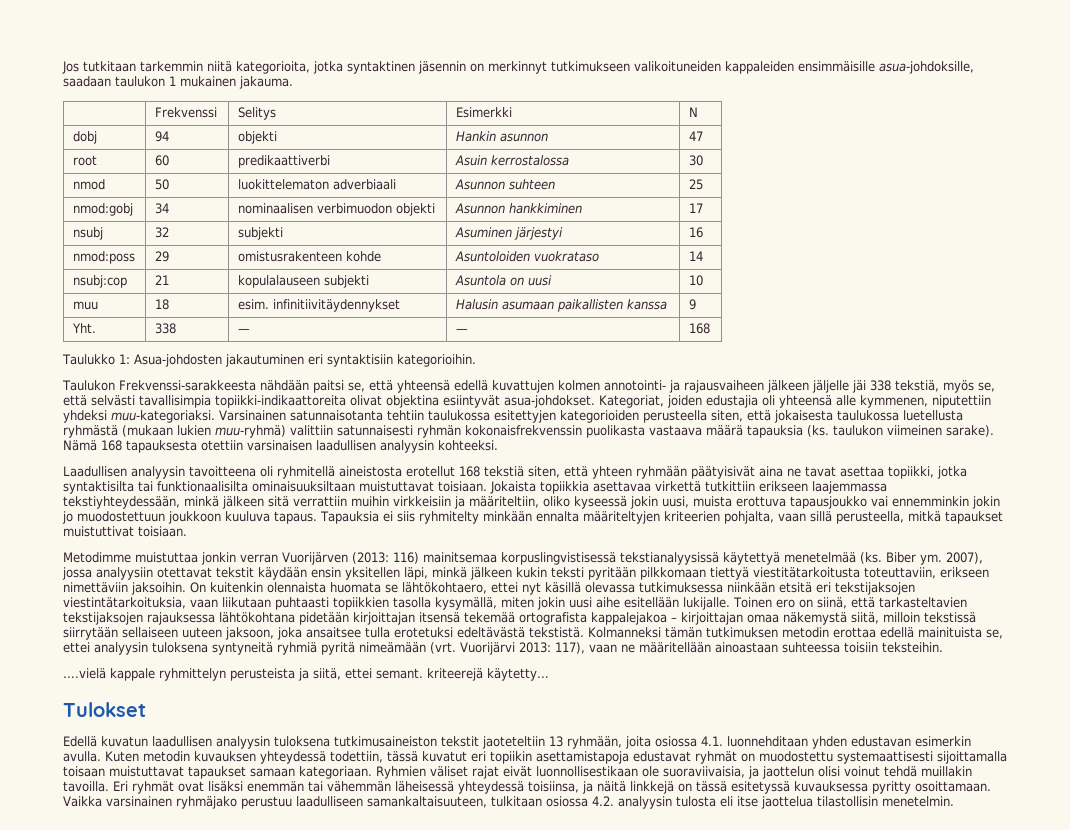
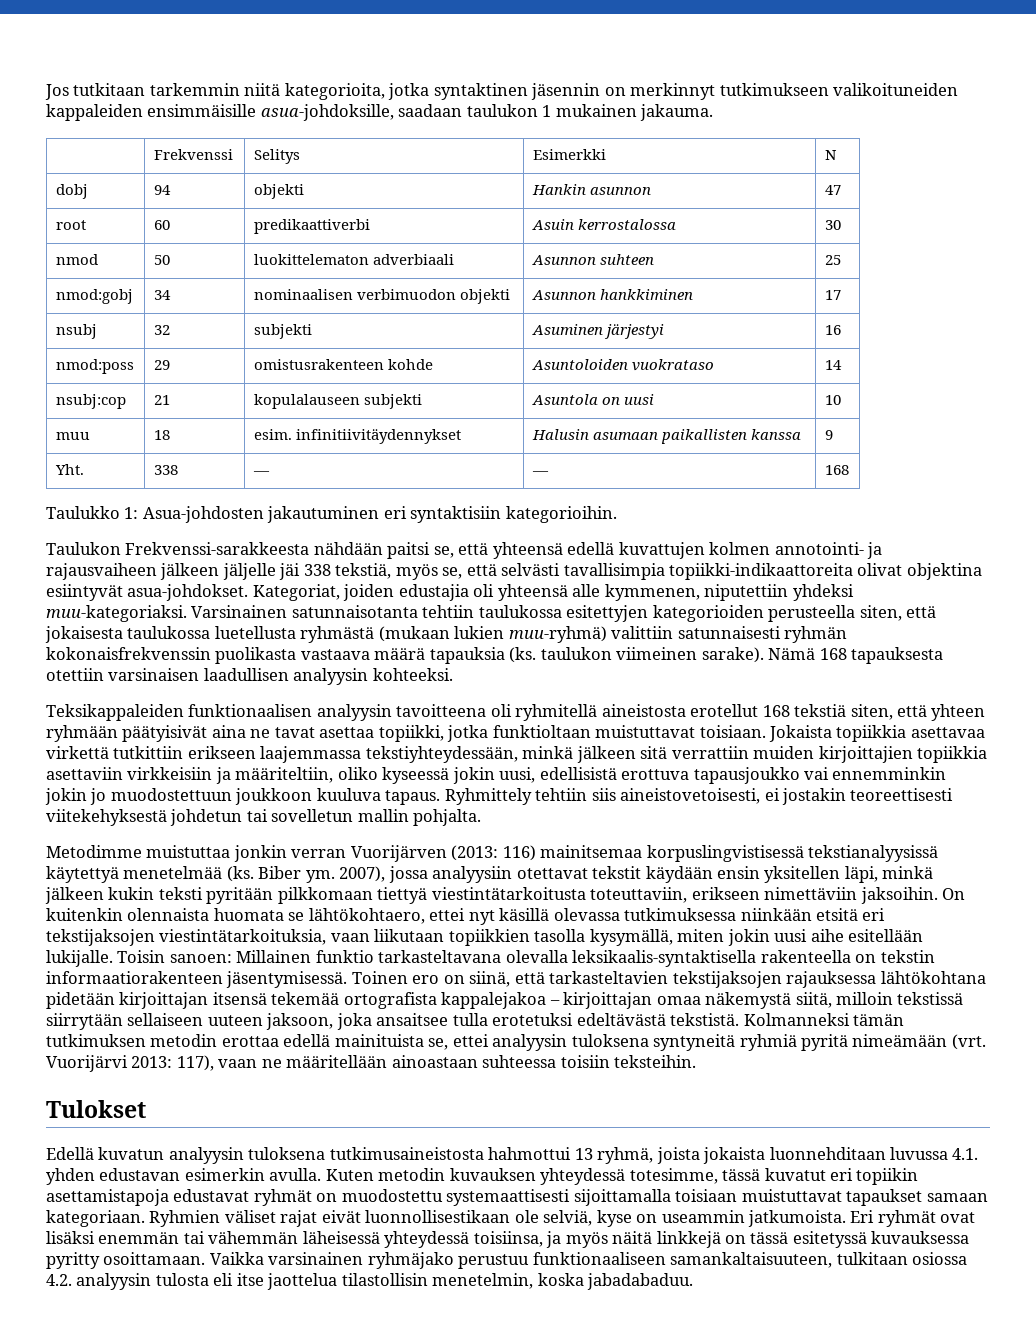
[63,466,127,477] Laadullisen -> [46,704,313,721] Teksikappaleiden funktionaalisen
[63,481,355,494] syntaktisilta tai funktionaalisilta ominaisuuksiltaan -> [492,725,591,738] funktioltaan
[351,496,389,507] muihin -> [753,746,988,763] [46,767,123,780] muiden kirjoittajien topiikkia asettaviin
[693,496,732,507] muista -> [539,767,617,780] edellisistä
[320,511,1003,524] [63,526,187,537] Tapauksia ei siis ryhmitelty minkään ennalta määriteltyjen kriteerien pohjalta, vaan sillä perusteella, mitkä tapaukset muistuttivat toisiaan. -> [444,788,954,805] [46,809,482,826] Ryhmittely tehtiin siis aineistovetoisesti, ei jostakin teoreettisesti viitekehyksestä johdetun tai sovelletun mallin pohjalta.
[753,567,860,578] viestitätarkoitusta -> [431,887,586,900] viestintätarkoitusta
[275,597,329,610] puhtaasti -> (445, 935) none
(730, 603) none -> [117,950,935,967] [46,971,348,988] Toisin sanoen: Millainen funktio tarkasteltavana olevalla leksikaalis-syntaktisella rakenteella on tekstin informaatiorakenteen jäsentymisessä.
[63,668,549,681] // ….vielä kappale ryhmittelyn perusteista ja siitä, ettei semant. kriteerejä käytetty… -> (697, 1061) none
[152,736,808,749] laadullisen analyysin tuloksena tutkimusaineiston tekstit jaoteteltiin 13 ryhmään, joita osiossa 4.1. luonnehditaan -> [168,1147,979,1164] analyysin tuloksena tutkimusaineistosta hahmottui 13 ryhmä, joista jokaista luonnehditaan luvussa 4.1.
[330,751,383,763] todettiin, -> [629,1168,718,1184] totesimme,
[63,766,105,777] toisaan -> [675,1189,738,1202] toisiaan
[663,766,972,779] [63,781,109,792] suoraviivaisia, ja jaottelun olisi voinut tehdä muillakin tavoilla. -> [543,1210,847,1227] selviä, kyse on useammin jatkumoista.
(593, 787) none -> [565,1232,608,1248] myös
[296,796,363,807] laadulliseen -> [532,1252,666,1265] funktionaaliseen
[882,796,954,807] menetelmin. -> [432,1273,694,1290] menetelmin, koska jabadabaduu.

